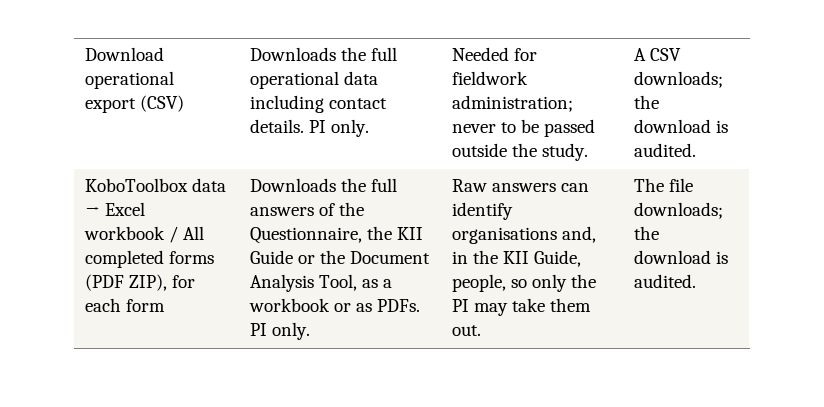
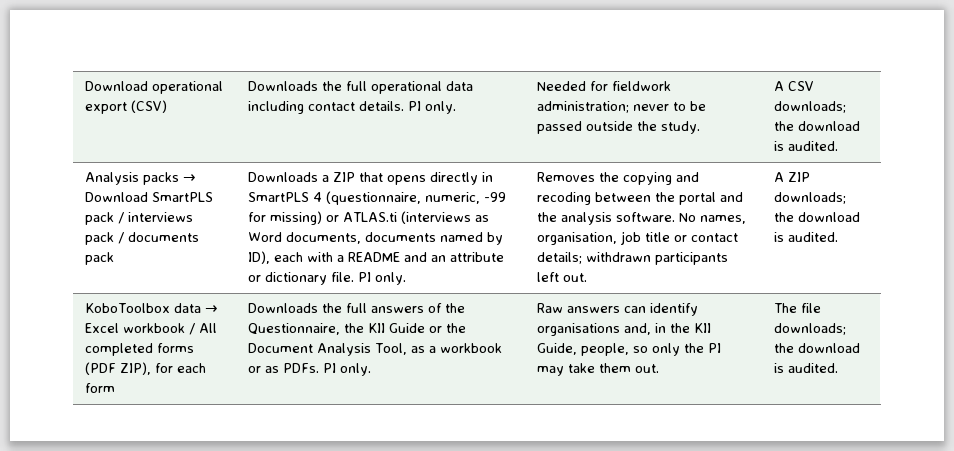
(697, 150) none -> [84,172,196,185] [84,192,213,202] [84,212,193,225] [84,232,199,245] [84,252,114,265] [247,172,493,185] [247,191,506,205] [247,211,489,225] [247,232,503,245] [247,251,504,264] [247,272,406,285] [536,172,699,185] [536,192,743,205] [536,212,746,225] [536,231,738,245] [536,252,728,265] [536,272,587,282] [773,172,810,182] [773,192,846,204] [773,212,860,222] [773,232,838,242] // Analysis packs → Download SmartPLS pack / interviews pack / documents pack | Downloads a ZIP that opens directly in SmartPLS 4 (questionnaire, numeric, -99 for missing) or ATLAS.ti (interviews as Word documents, documents named by ID), each with a README and an attribute or dictionary file. PI only. | Removes the copying and recoding between the portal and the analysis software. No names, organisation, job title or contact details; withdrawn participants left out. | A ZIP downloads; the download is audited.

